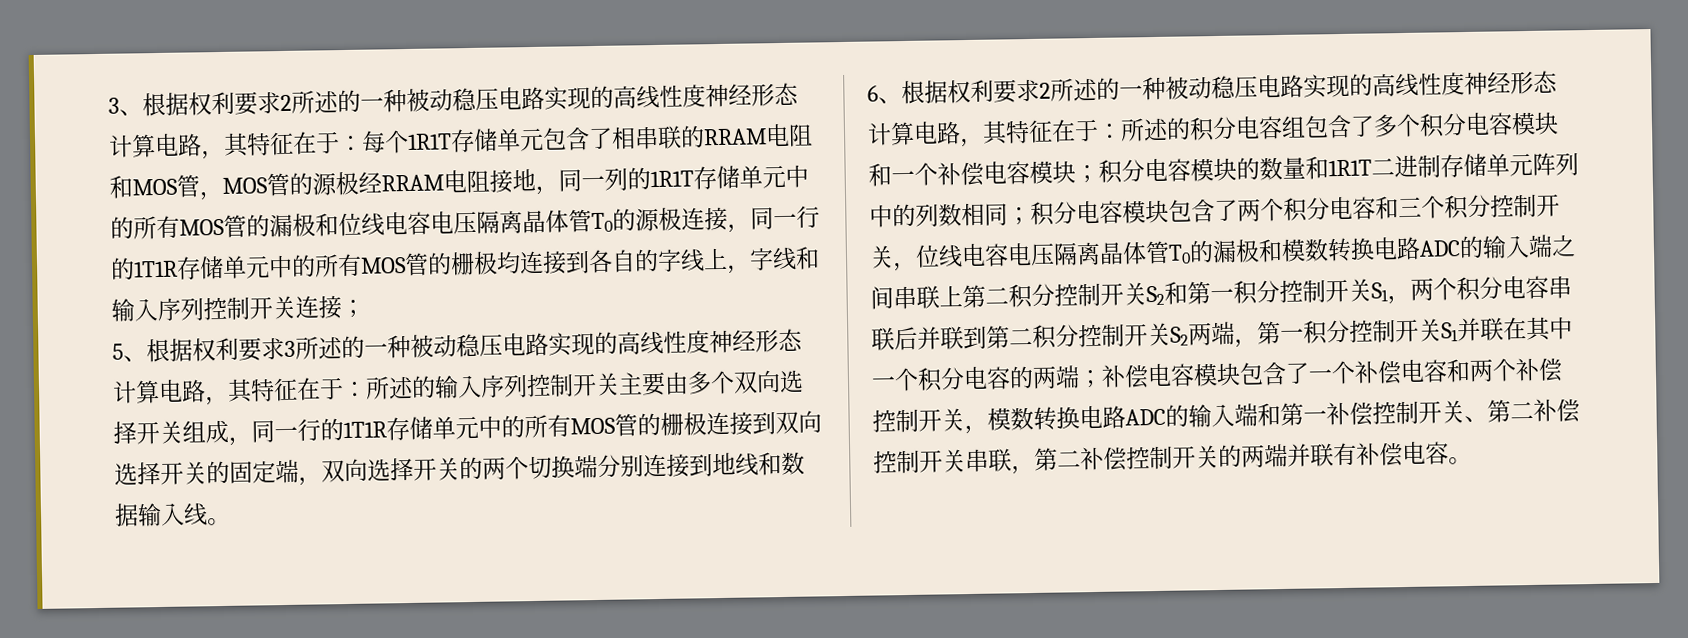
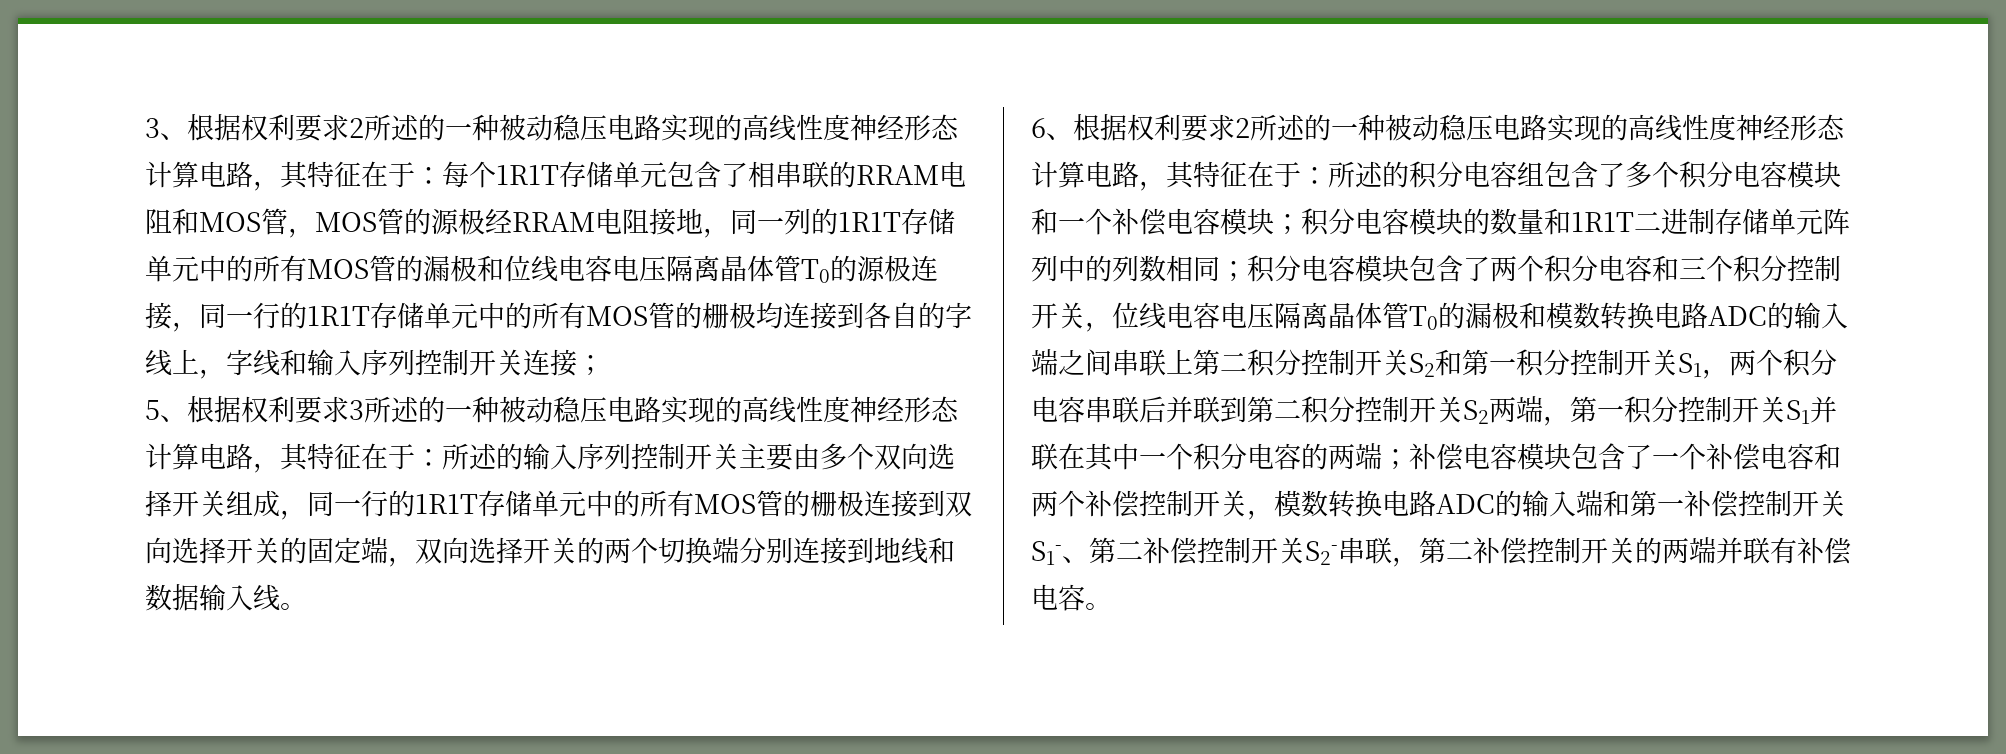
[133,260,178,278] 1T1R -> [307,306,370,326] 1R1T
[343,421,387,439] 1T1R -> [415,494,478,514] 1R1T
(1465, 412) none -> [1031,541,1062,565] S1-
(966, 461) none -> [1305,541,1338,565] S2-

